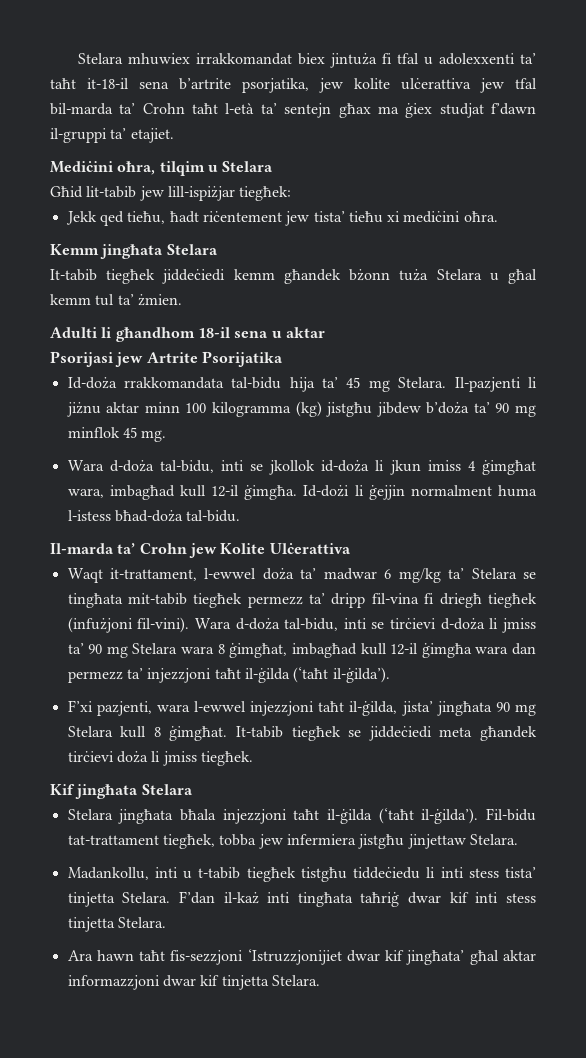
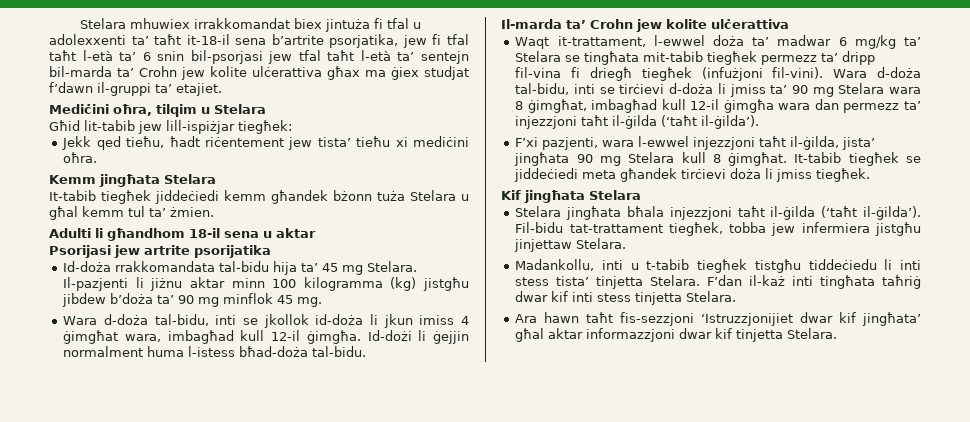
[354,78,537,93] [50,103,332,118] kolite ulċerattiva jew tfal bil-marda ta’ Crohn taħt l-età ta’ sentejn -> [432,34,469,45] [49,50,469,64] [49,66,322,80] fi tfal taħt l-età ta’ 6 snin bil-psorjasi jew tfal taħt l-età ta’ sentejn bil-marda ta’ Crohn jew kolite ulċerattiva
[146,351,283,367] Artrite Psorijatika -> [144,245,271,258] artrite psorijatika
[220,543,351,554] Kolite Ulċerattiva -> [666,19,789,29] kolite ulċerattiva

